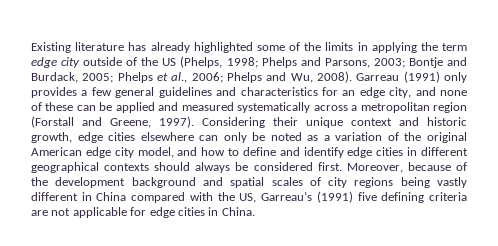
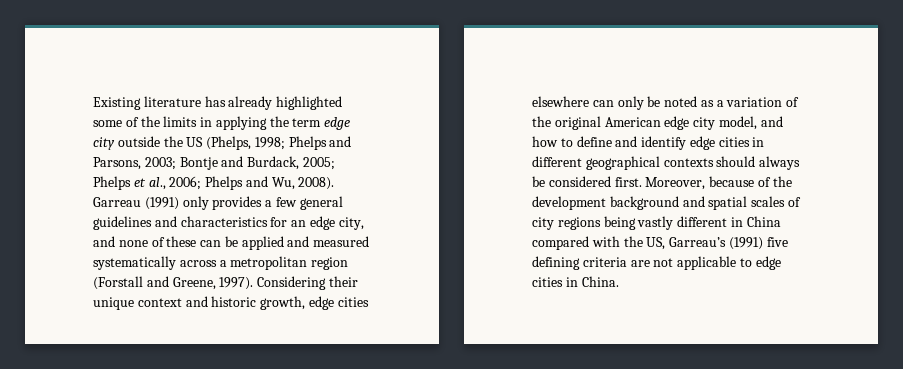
[126,57,138,66] of -> (160, 141) none
[130,207,147,216] for -> [739,258,752,267] to

